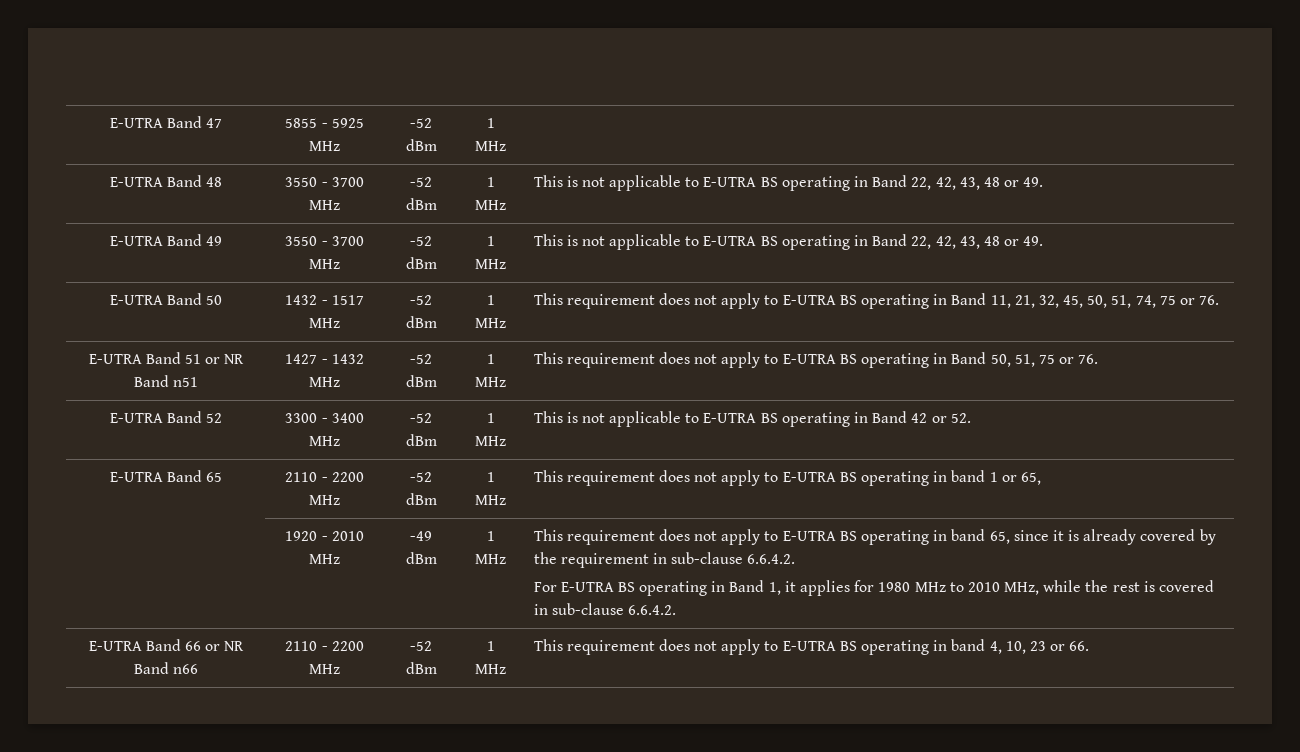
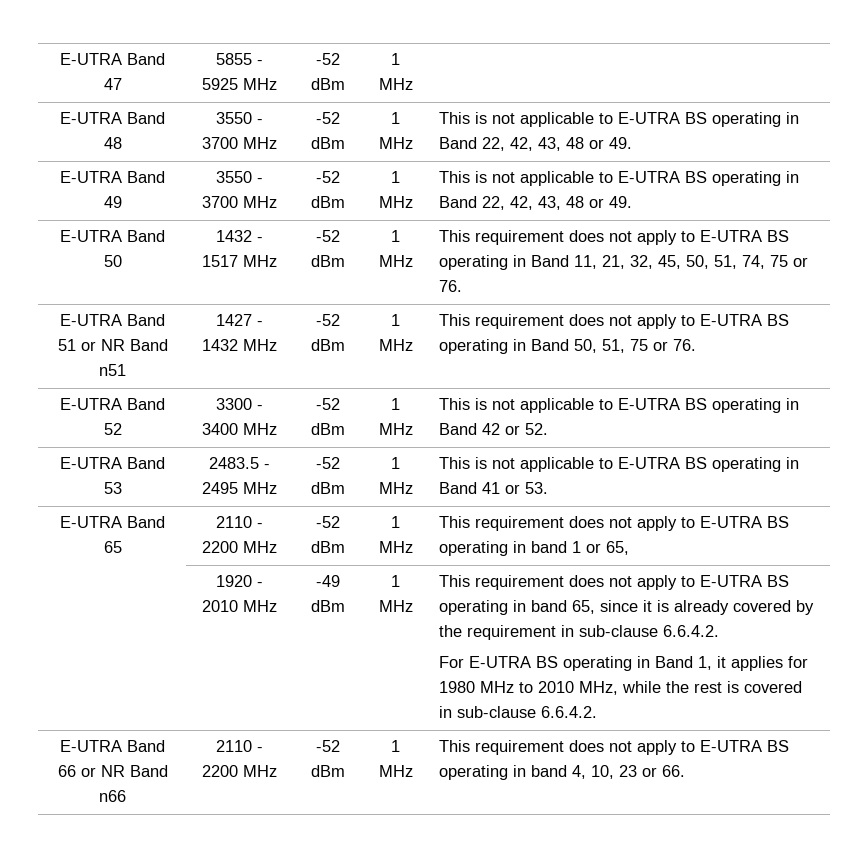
(971, 418) none -> [60,457,165,469] [103,482,122,494] [209,457,270,469] [202,482,277,494] [316,457,340,469] [311,482,345,494] [391,457,400,469] [378,482,413,494] [439,457,800,472] [439,482,549,494] // E-UTRA Band 53 | 2483.5 - 2495 MHz | -52 dBm | 1 MHz | This is not applicable to E-UTRA BS operating in Band 41 or 53.

